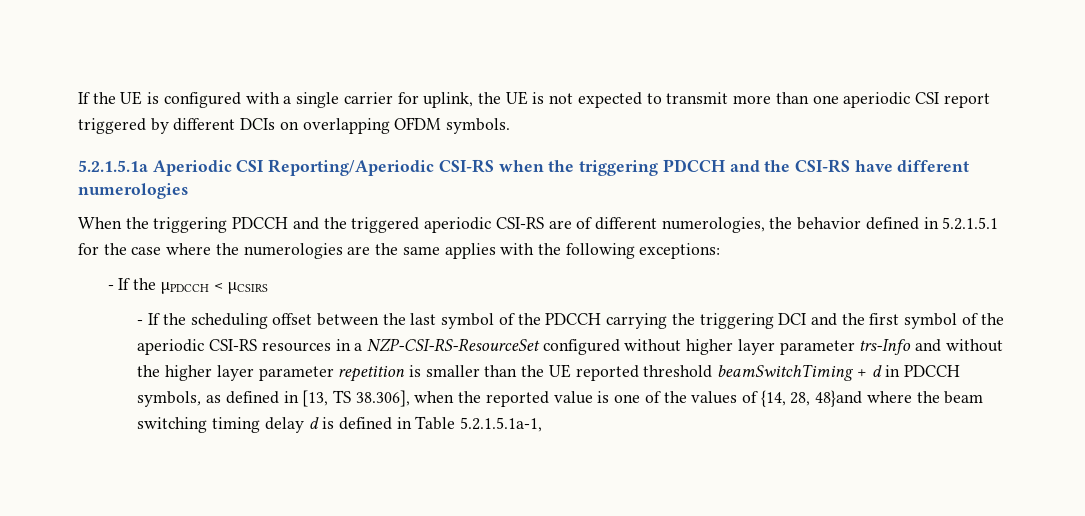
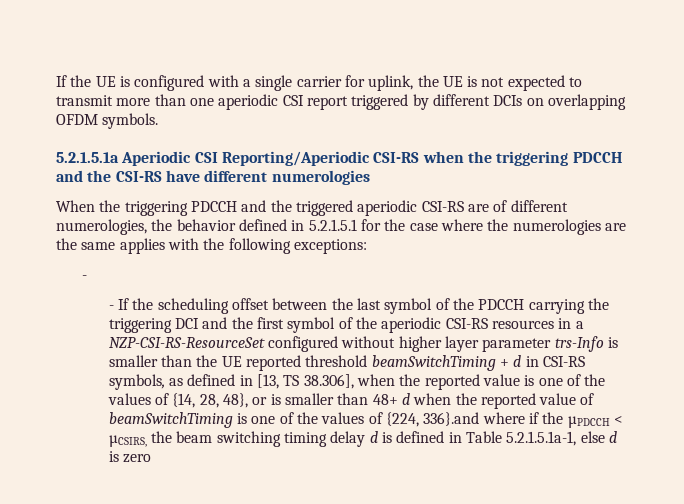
[118,278,269,294] If the µPDCCH < µCSIRS -> (88, 277) none
[915,339,1003,352] [137,365,406,382] and without the higher layer parameter repetition -> (604, 344) none
[903,365,960,377] PDCCH -> [542,356,585,367] CSI-RS
[815,390,912,407] 48}and where -> [222,393,595,409] [108,412,623,428] [108,435,147,447] 48}, or is smaller than 48+ d when the reported value of beamSwitchTiming is one of the values of {224, 336}.and where if the µPDCCH < µCSIRS,
(543, 424) none -> [580,431,617,443] [108,451,152,463] else d is zero

